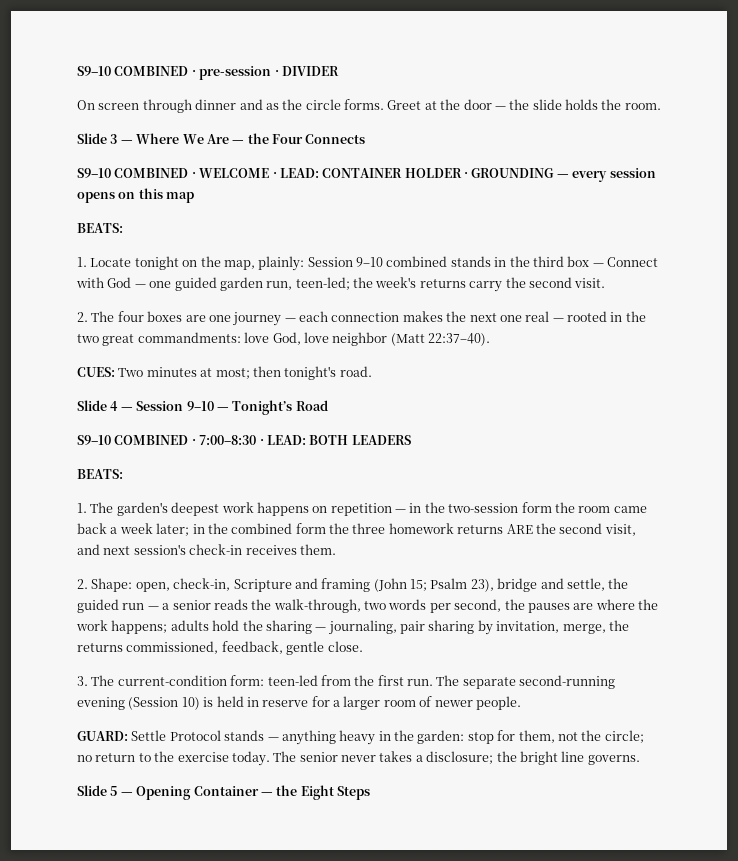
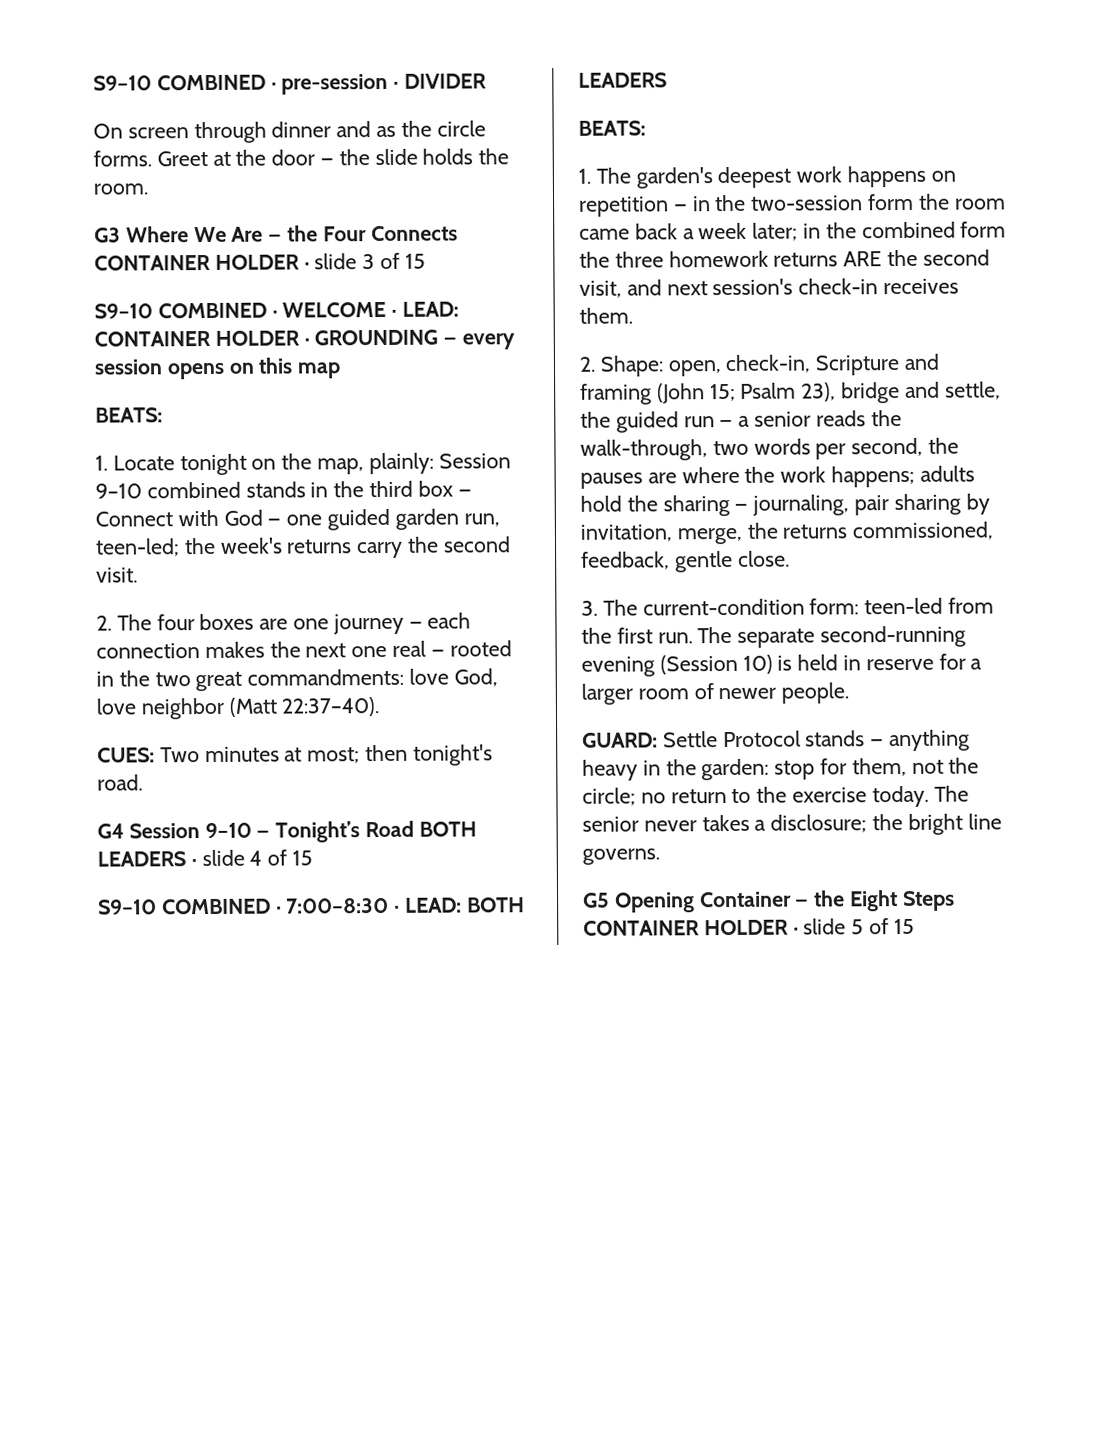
[77,133,133,144] Slide 3 — -> [94,227,121,243] G3
(366, 139) none -> [94,252,426,271] CONTAINER HOLDER · slide 3 of 15
[77,400,133,411] Slide 4 — -> [97,823,124,839] G4
(328, 405) none -> [418,821,477,837] [97,849,314,867] BOTH LEADERS · slide 4 of 15
[77,785,133,796] Slide 5 — -> [583,892,610,908] G5
(370, 793) none -> [583,918,915,936] CONTAINER HOLDER · slide 5 of 15

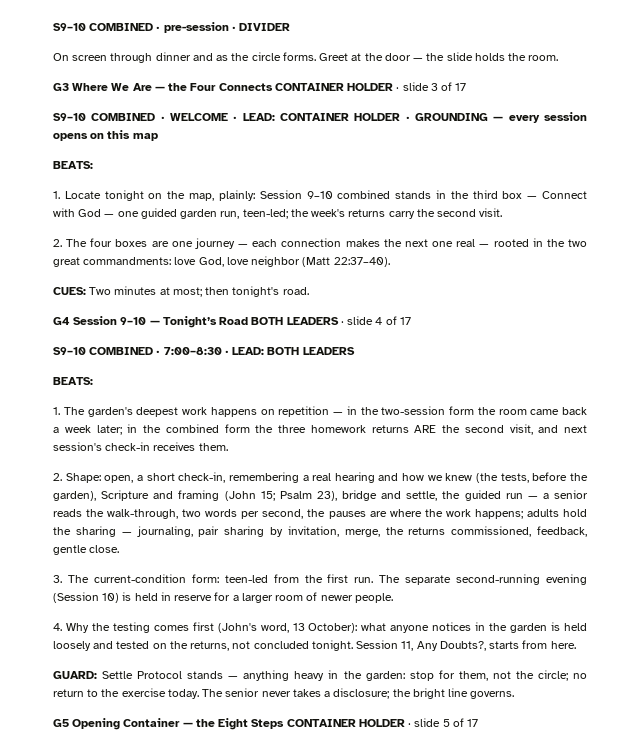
[404,253,426,269] 15 -> [455,83,467,91] 17
[292,850,314,866] 15 -> [399,317,411,325] 17
[725,354,812,374] check-in, -> [136,472,588,483] [53,491,96,501] a short check-in, remembering a real hearing and how we knew (the tests, before the garden),
(850, 693) none -> [53,622,587,633] [53,640,576,651] // 4. Why the testing comes first (John's word, 13 October): what anyone notices in the garden is held loosely and tested on the returns, not concluded tonight. Session 11, Any Doubts?, starts from here.
[893,918,915,935] 15 -> [467,719,479,727] 17

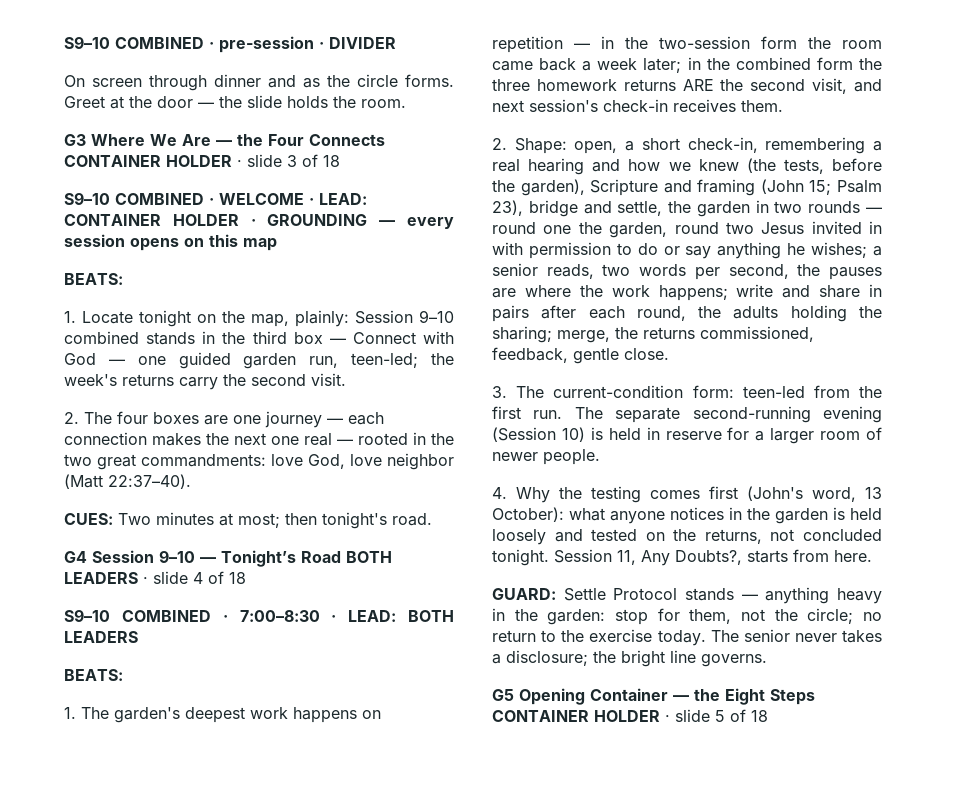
[455,83,467,91] 17 -> [323,155,340,167] 18
[399,317,411,325] 17 -> [229,572,246,584] 18
[464,490,588,501] [53,509,179,519] guided run — a senior reads the walk-through, -> [696,200,882,217] [492,221,882,238] [492,242,882,259] [492,263,594,279] garden in two rounds — round one the garden, round two Jesus invited in with permission to do or say anything he wishes; a senior reads,
[526,509,587,517] [53,526,339,537] adults hold the sharing — journaling, pair sharing by invitation, -> [736,284,882,298] [492,305,882,322] [492,326,552,343] write and share in pairs after each round, the adults holding the sharing;
[467,719,479,727] 17 -> [751,710,768,722] 18

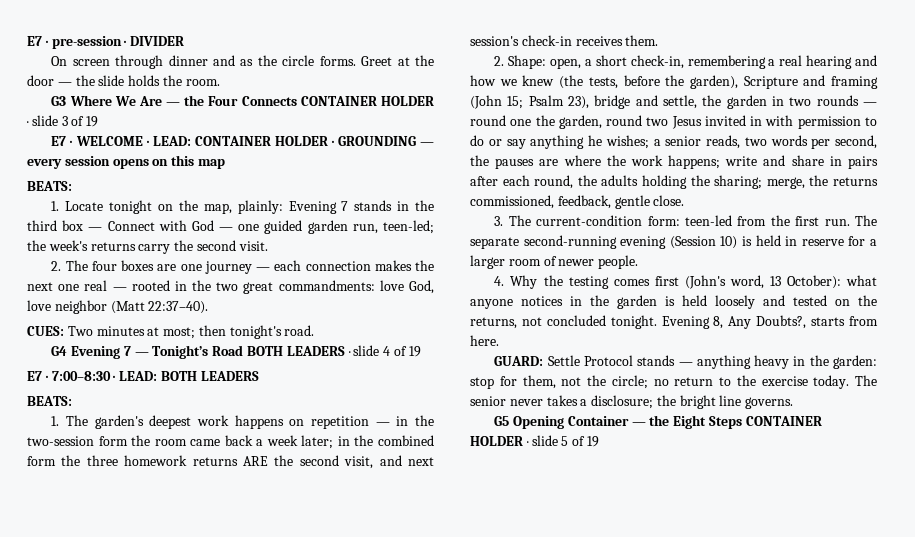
[64,36,204,49] S9–10 COMBINED -> [27,36,42,46] E7
[323,155,340,167] [64,192,204,205] 18 // S9–10 COMBINED -> [86,116,99,127] [51,136,67,146] 19 // E7
[355,310,454,324] [64,331,139,344] Session 9–10 combined -> [288,201,349,214] Evening 7
[92,550,195,563] Session 9–10 -> [71,346,131,359] Evening 7
[229,572,246,584] [64,609,211,622] 18 // S9–10 COMBINED -> [408,346,421,357] [27,371,42,381] 19 // E7
[554,549,636,565] Session 11, -> [661,316,724,329] Evening 8,
[751,710,768,722] 18 -> [586,436,599,447] 19

